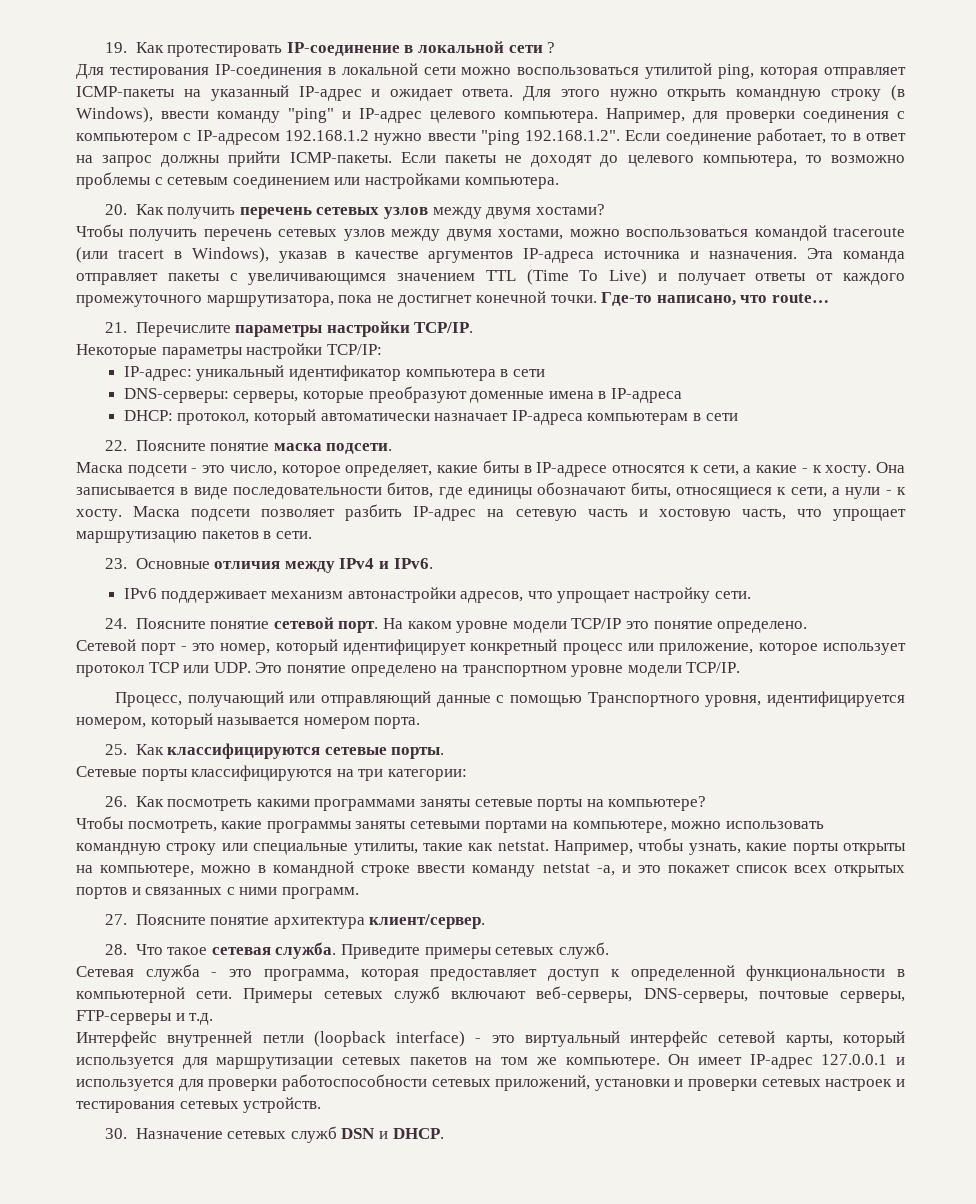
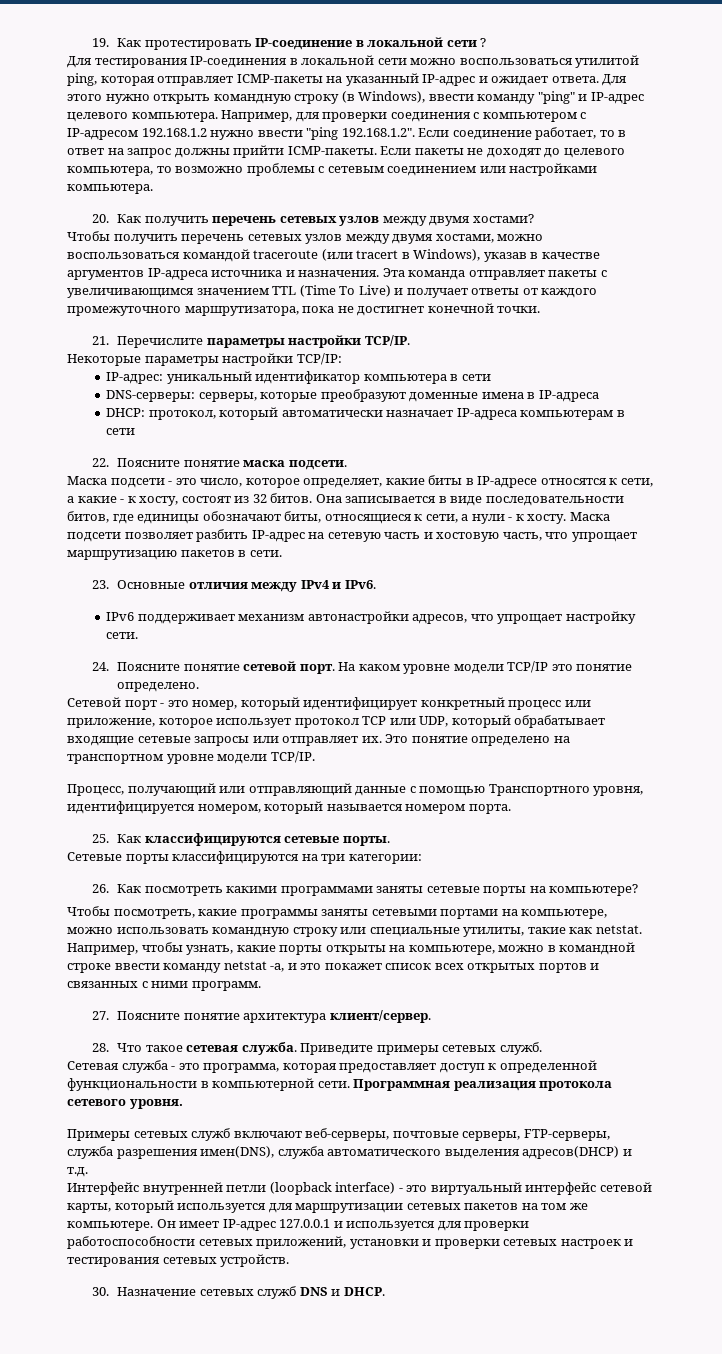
[601,292,829,306] Где-то написано, что route… -> (541, 309) none
[825,465,872,477] хосту. -> [139,493,313,506] хосту, состоят из 32 битов.
[213,662,251,673] UDP. -> [419,715,606,728] [67,736,382,746] UDP, который обрабатывает входящие сетевые запросы или отправляет их.
(233, 995) none -> [353,1079,613,1091] [67,1099,183,1109] Программная реализация протокола сетевого уровня. //
[643,988,748,1003] DNS-серверы, -> (390, 1134) none
[76,1010,172,1025] FTP-серверы -> [523,1129,610,1141] [67,1146,620,1159] FTP-серверы, служба разрешения имен(DNS), служба автоматического выделения адресов(DHCP)
[341,1128,376,1139] DSN -> [299,1287,328,1296] DNS

